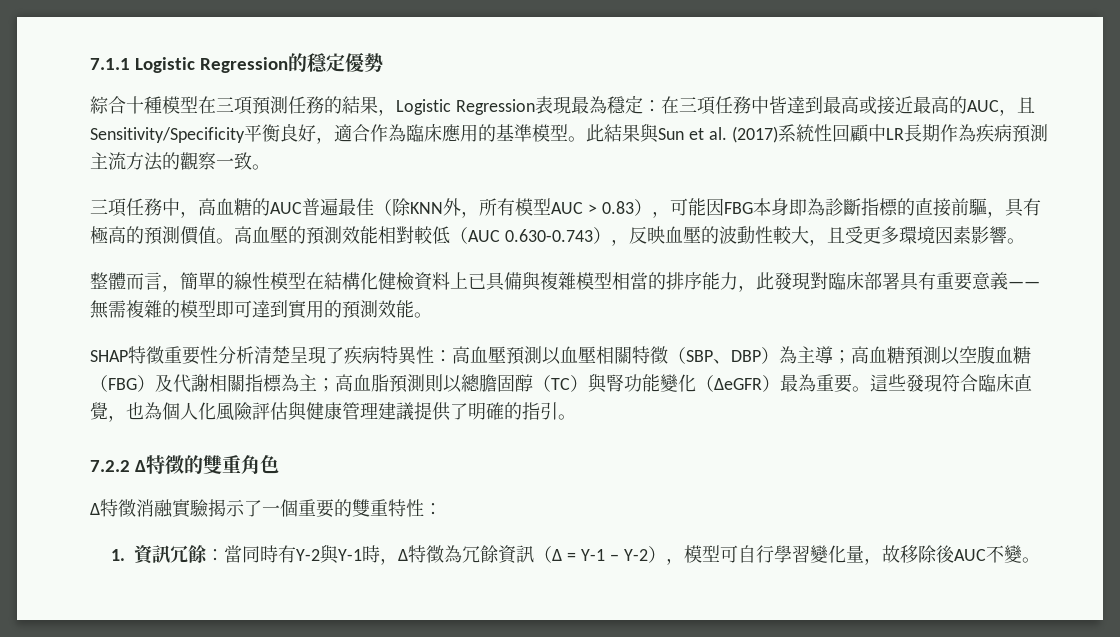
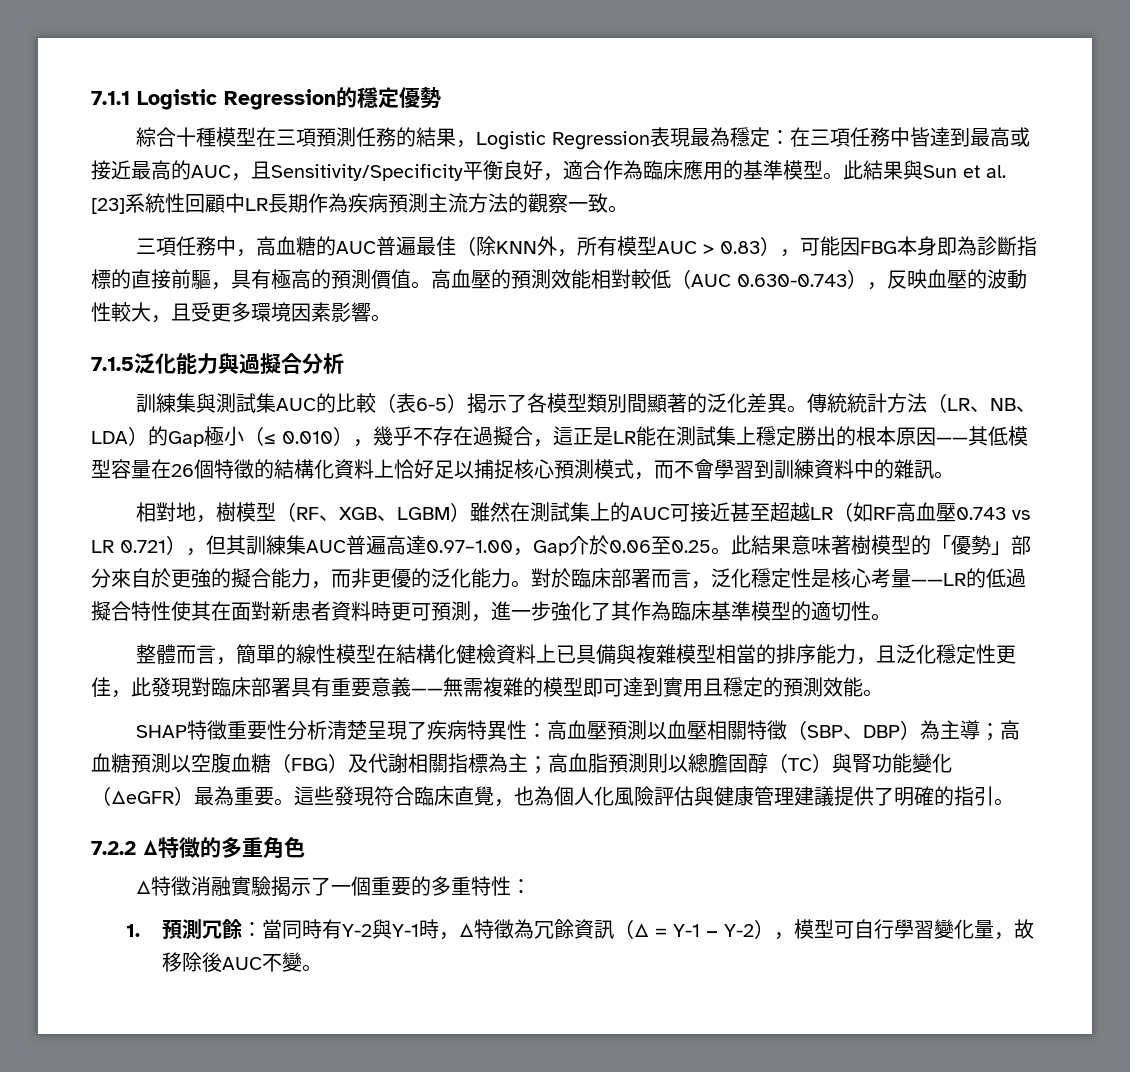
[731,126,778,143] (2017) -> [91,198,125,214] [23]
(1025, 241) none -> [91,353,344,374] [135,393,1036,414] [91,426,1028,447] [91,459,954,480] [135,502,1030,523] [91,535,1031,556] [91,568,1026,589] [91,601,891,622] // 7.1.5泛化能力與過擬合分析 // 訓練集與測試集AUC的比較（表6-5）揭示了各模型類別間顯著的泛化差異。傳統統計方法（LR、NB、LDA）的Gap極小（≤ 0.010），幾乎不存在過擬合，這正是LR能在測試集上穩定勝出的根本原因——其低模型容量在26個特徵的結構化資料上恰好足以捕捉核心預測模式，而不會學習到訓練資料中的雜訊。 // 相對地，樹模型（RF、XGB、LGBM）雖然在測試集上的AUC可接近甚至超越LR（如RF高血壓0.743 vs LR 0.721），但其訓練集AUC普遍高達0.97–1.00，Gap介於0.06至0.25。此結果意味著樹模型的「優勢」部分來自於更強的擬合能力，而非更優的泛化能力。對於臨床部署而言，泛化穩定性是核心考量——LR的低過擬合特性使其在面對新患者資料時更可預測，進一步強化了其作為臨床基準模型的適切性。
(756, 288) none -> [875,644,1016,664] [91,677,131,698] 且泛化穩定性更佳，
(324, 309) none -> [703,677,763,697] 且穩定
[203,455,223,474] 雙 -> [221,837,242,858] 多
[352,499,370,517] 雙 -> [430,876,451,896] 多
[134,545,171,564] 資訊 -> [161,919,202,940] 預測

